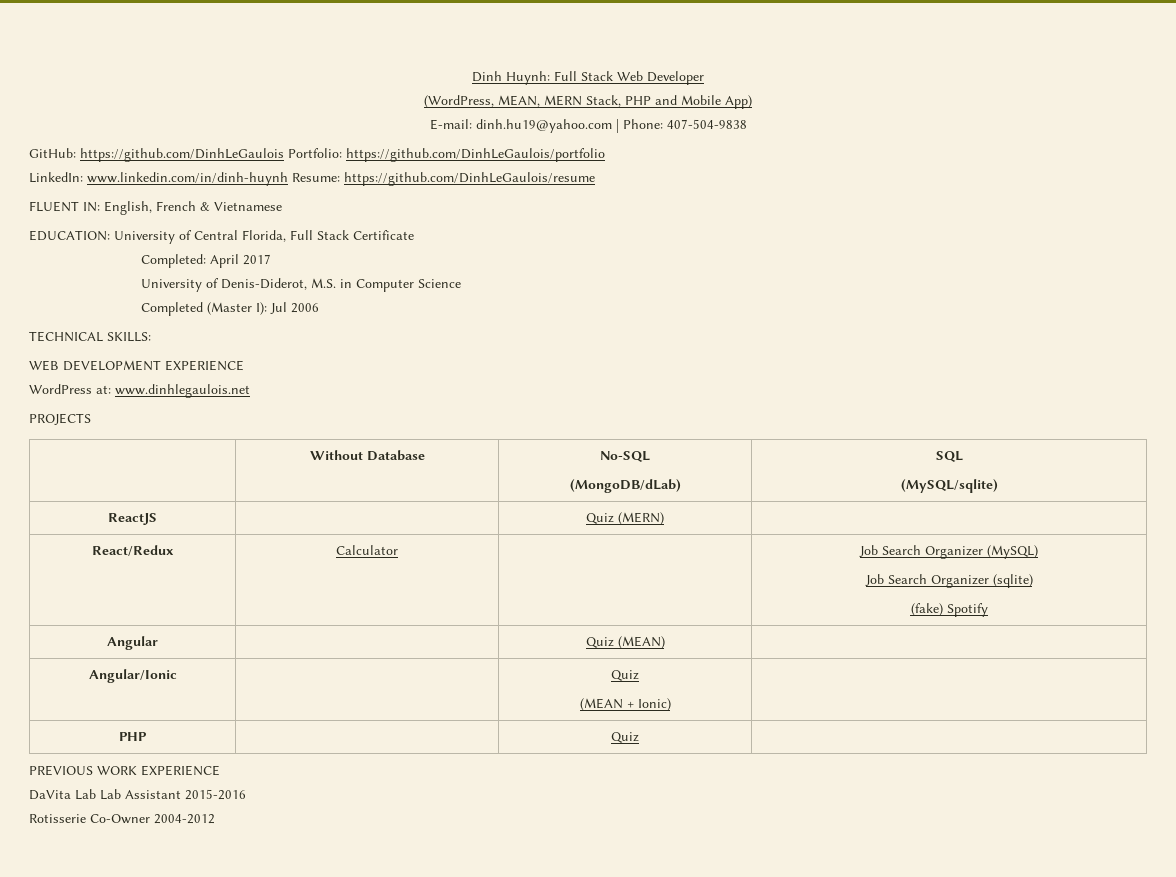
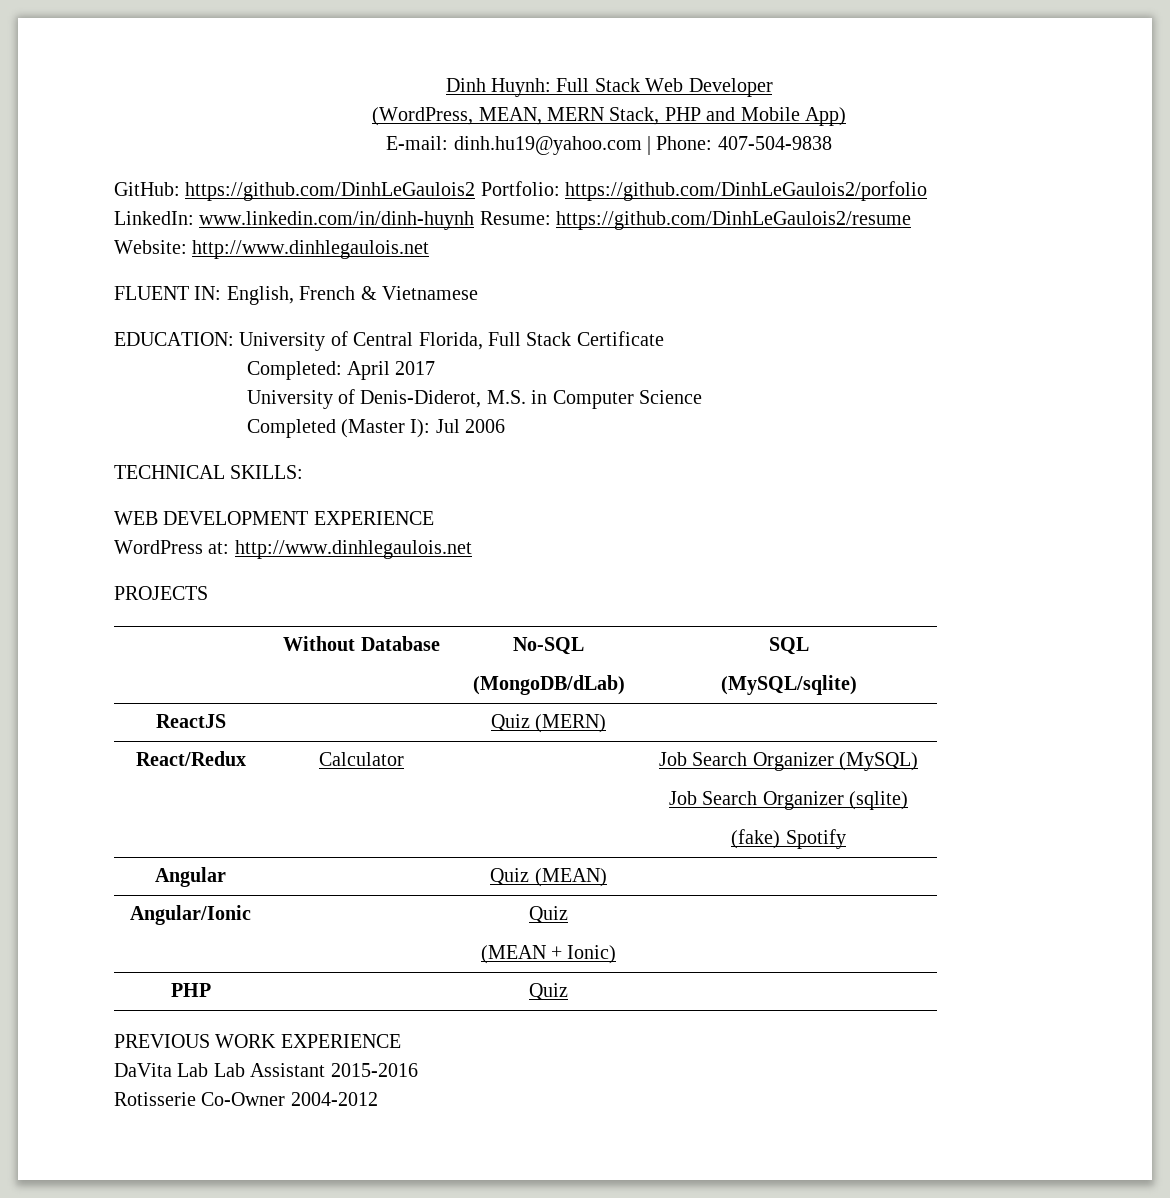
[80,148,605,162] https://github.com/DinhLeGaulois Portfolio: https://github.com/DinhLeGaulois/portfolio -> [185,181,928,201] https://github.com/DinhLeGaulois2 Portfolio: https://github.com/DinhLeGaulois2/porfolio
[344,172,595,186] https://github.com/DinhLeGaulois/resume -> [556,211,912,230] [114,240,430,259] https://github.com/DinhLeGaulois2/resume // Website: http://www.dinhlegaulois.net
[115,384,250,398] www.dinhlegaulois.net -> [234,540,472,559] http://www.dinhlegaulois.net

